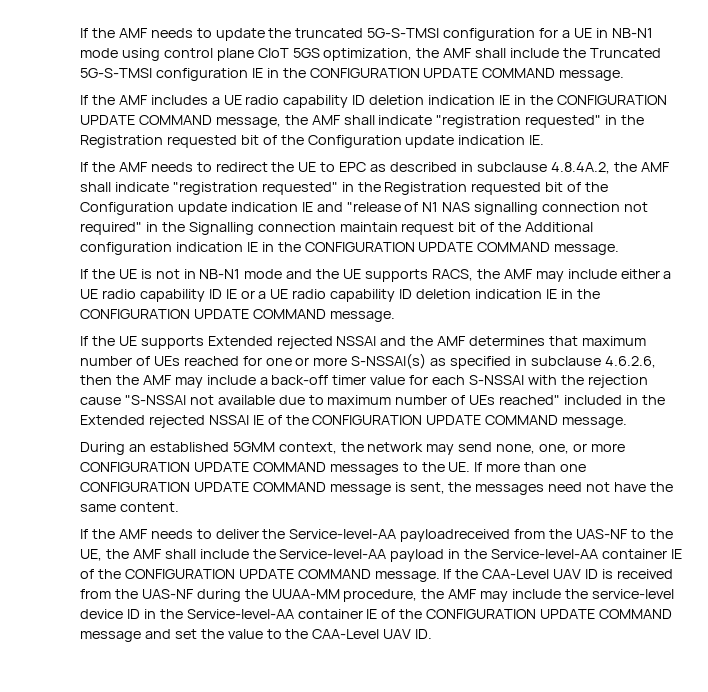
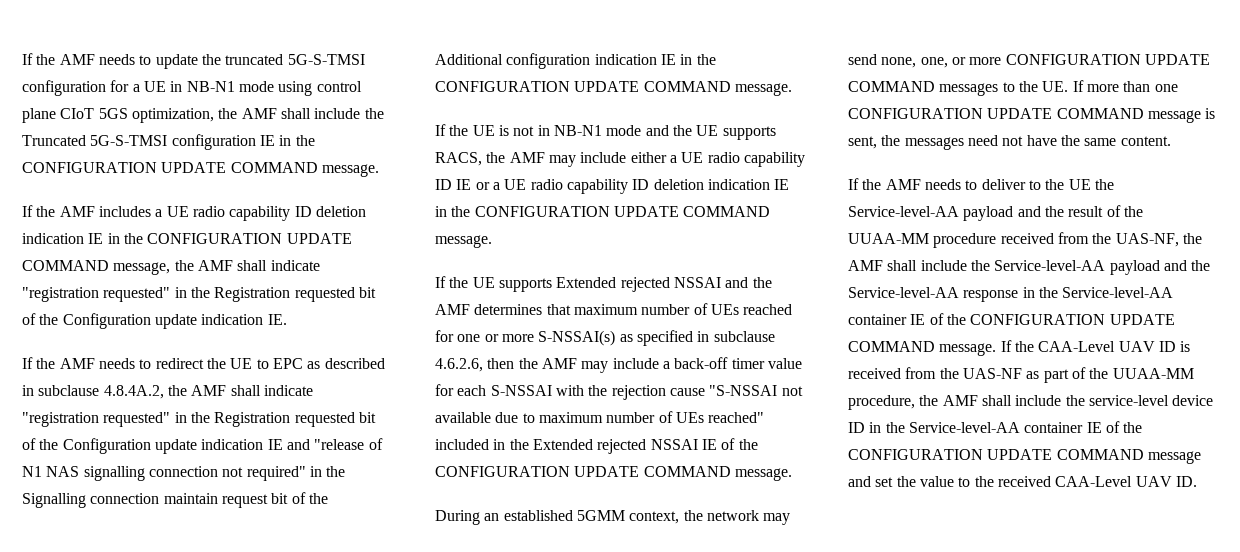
[262,529,673,542] [80,549,102,561] the Service-level-AA payloadreceived from the UAS-NF to the UE, -> [1028,179,1114,190] [848,205,1143,221] [848,232,1179,248] to the UE the Service-level-AA payload and the result of the UUAA-MM procedure received from the UAS-NF,
(445, 555) none -> [1163,260,1211,271] [848,287,1019,302] and the Service-level-AA response
[196,589,241,602] during -> [1026,367,1086,383] as part of
[480,591,509,602] may -> [981,395,1012,406] shall
(309, 634) none -> [997,476,1051,487] received

